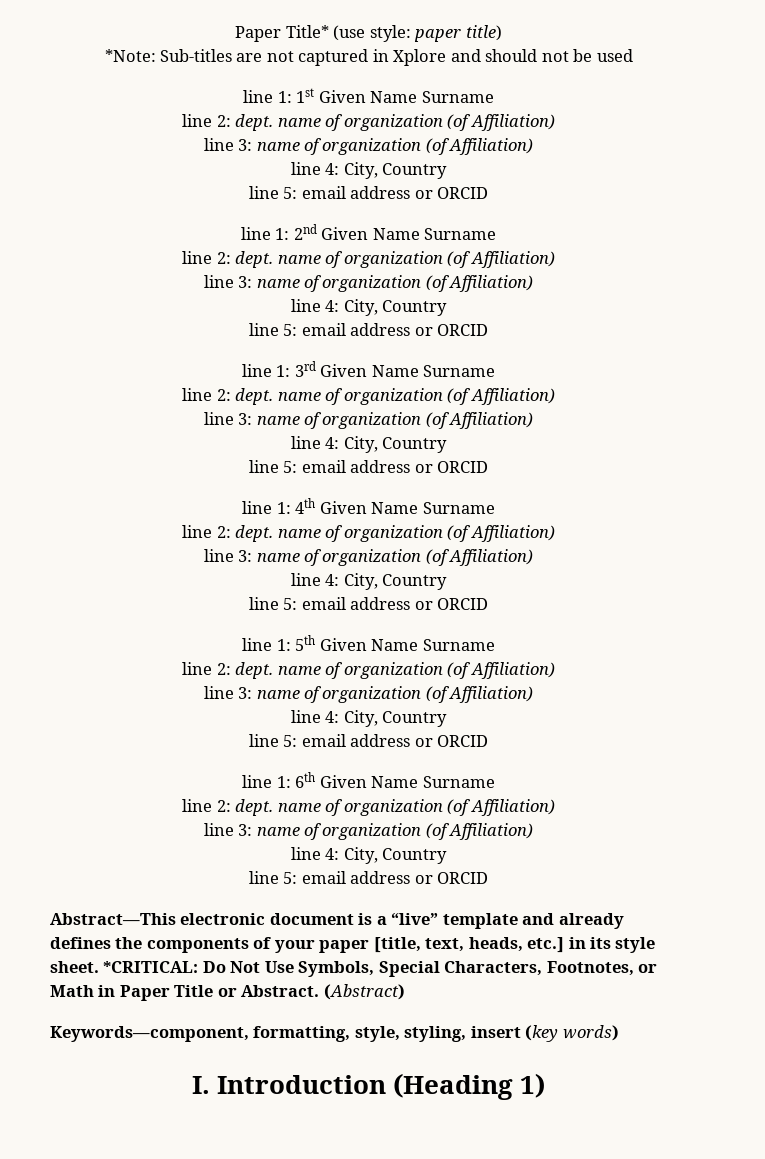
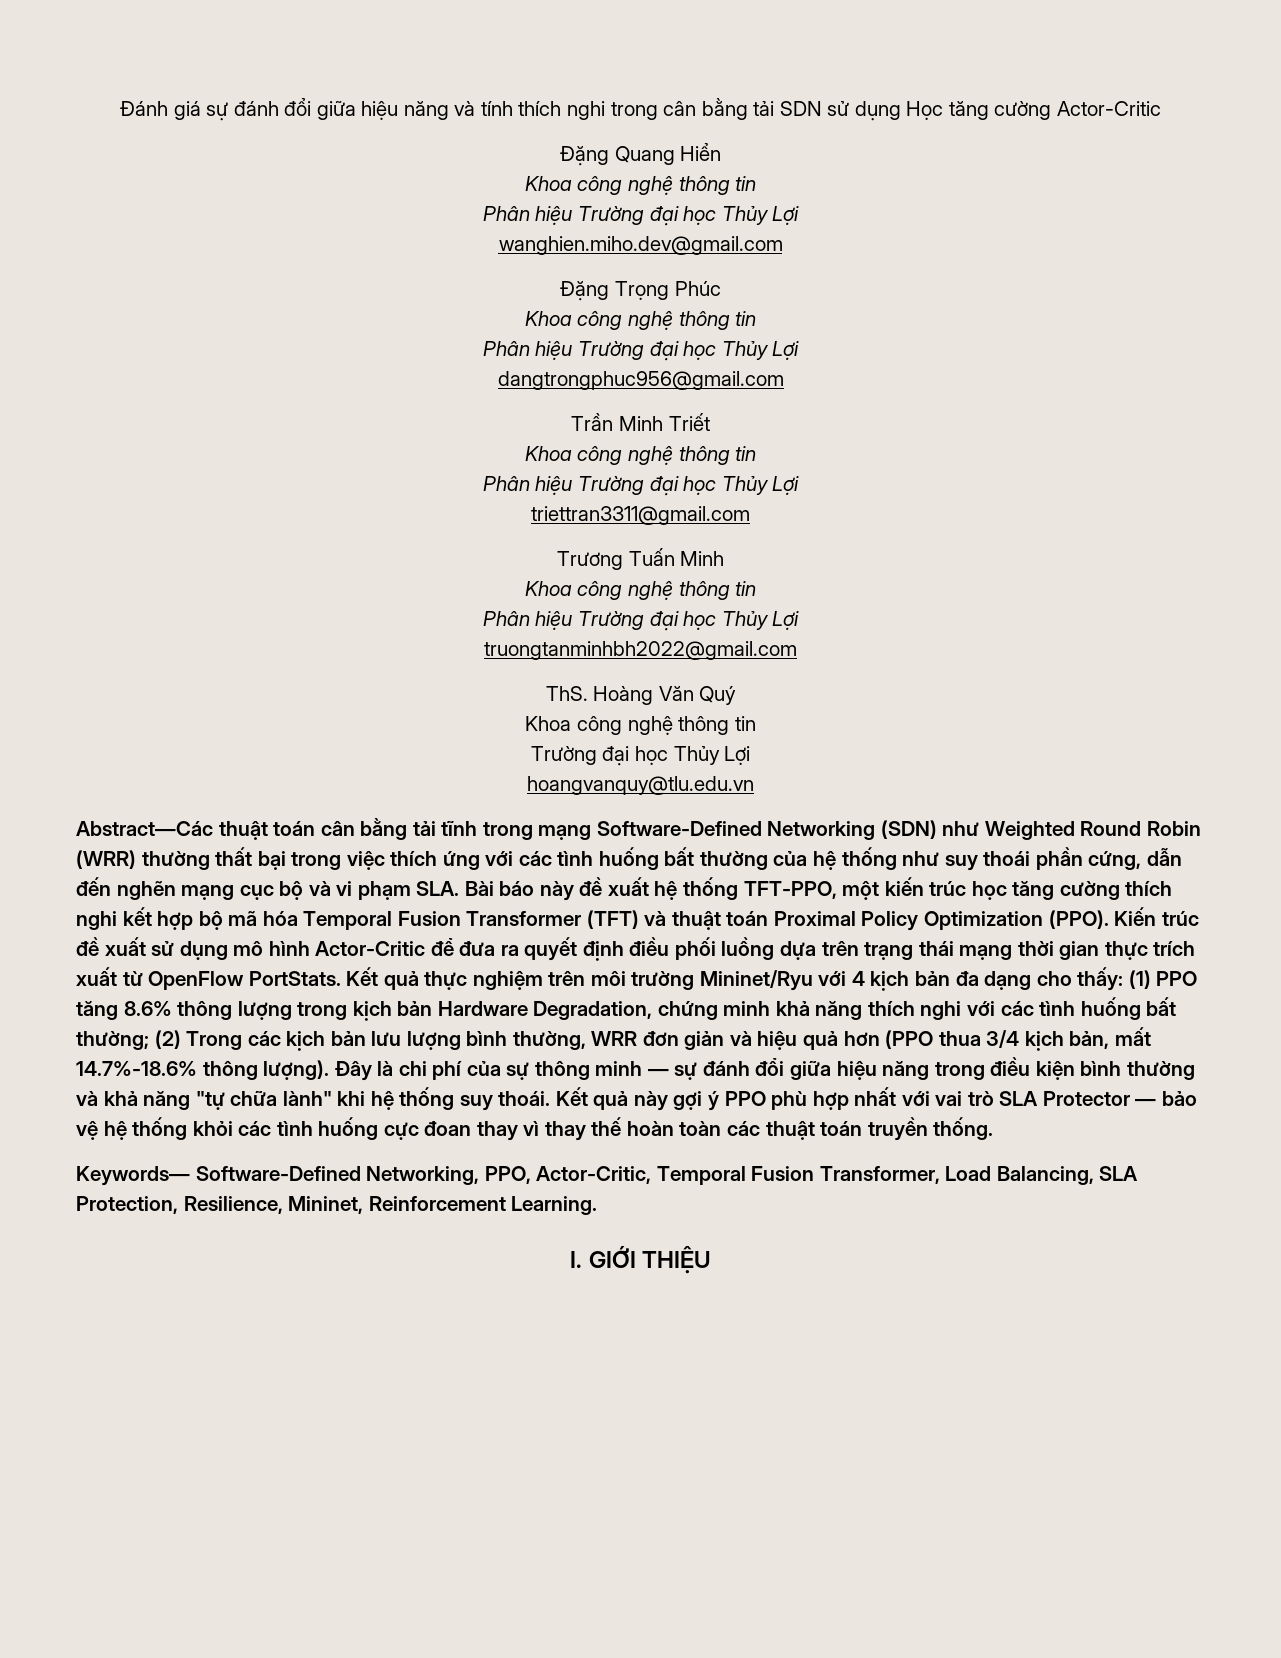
[235,25,502,42] [104,49,633,66] [243,88,494,103] [182,114,555,131] [203,138,534,155] [290,162,448,179] [248,186,489,199] [240,224,497,240] [182,251,555,268] [203,275,534,292] [290,299,448,316] [248,323,489,336] [241,361,496,377] [182,388,555,405] [203,412,534,429] [290,436,448,453] [248,460,489,473] [242,498,495,514] [182,525,555,542] [203,549,534,566] [290,573,448,590] [248,597,489,610] [242,635,495,651] [182,662,555,679] [203,686,534,703] [290,710,448,727] [248,734,489,747] [242,772,495,788] [182,799,555,816] [203,823,534,840] [290,847,448,864] [248,871,489,884] [50,913,624,929] [50,937,656,953] [50,961,658,977] [50,984,405,1001] [50,1025,619,1042] [191,1073,546,1100] Paper Title* (use style: paper title) // *Note: Sub-titles are not captured in Xplore and should not be used // line 1: 1st Given Name Surname // line 2: dept. name of organization (of Affiliation) // line 3: name of organization (of Affiliation) // line 4: City, Country // line 5: email address or ORCID // line 1: 2nd Given Name Surname // line 2: dept. name of organization (of Affiliation) // line 3: name of organization (of Affiliation) // line 4: City, Country // line 5: email address or ORCID // line 1: 3rd Given Name Surname // line 2: dept. name of organization (of Affiliation) // line 3: name of organization (of Affiliation) // line 4: City, Country // line 5: email address or ORCID // line 1: 4th Given Name Surname // line 2: dept. name of organization (of Affiliation) // line 3: name of organization (of Affiliation) // line 4: City, Country // line 5: email address or ORCID // line 1: 5th Given Name Surname // line 2: dept. name of organization (of Affiliation) // line 3: name of organization (of Affiliation) // line 4: City, Country // line 5: email address or ORCID // line 1: 6th Given Name Surname // line 2: dept. name of organization (of Affiliation) // line 3: name of organization (of Affiliation) // line 4: City, Country // line 5: email address or ORCID // Abstract—This electronic document is a “live” template and already defines the components of your paper [title, text, heads, etc.] in its style sheet. *CRITICAL: Do Not Use Symbols, Special Characters, Footnotes, or Math in Paper Title or Abstract. (Abstract) // Keywords—component, formatting, style, styling, insert (key words) // I. Introduction (Heading 1) -> [120,98,1161,121] [559,143,722,166] [524,176,757,195] [482,206,800,226] [498,236,783,255] [560,281,721,301] [524,311,757,330] [482,341,800,361] [497,371,784,390] [571,413,710,431] [524,446,757,465] [482,476,800,496] [531,506,750,525] [556,548,725,570] [524,581,757,600] [482,611,800,631] [484,641,797,660] [545,686,737,705] [525,716,756,735] [530,746,751,766] [527,776,754,795] [76,818,1202,840] [76,847,1182,871] [76,877,1173,901] [76,907,1199,931] [76,937,1196,961] [76,967,1198,991] [76,997,1177,1021] [76,1027,1151,1051] [76,1057,1195,1081] [76,1087,1197,1111] [76,1117,994,1141] [76,1166,1139,1186] [76,1196,598,1215] [570,1246,711,1274] Đánh giá sự đánh đổi giữa hiệu năng và tính thích nghi trong cân bằng tải SDN sử dụng Học tăng cường Actor-Critic // Đặng Quang Hiển // Khoa công nghệ thông tin // Phân hiệu Trường đại học Thủy Lợi // wanghien.miho.dev@gmail.com // Đặng Trọng Phúc // Khoa công nghệ thông tin // Phân hiệu Trường đại học Thủy Lợi // dangtrongphuc956@gmail.com // Trần Minh Triết // Khoa công nghệ thông tin // Phân hiệu Trường đại học Thủy Lợi // triettran3311@gmail.com // Trương Tuấn Minh // Khoa công nghệ thông tin // Phân hiệu Trường đại học Thủy Lợi // truongtanminhbh2022@gmail.com // ThS. Hoàng Văn Quý // Khoa công nghệ thông tin // Trường đại học Thủy Lợi // hoangvanquy@tlu.edu.vn // Abstract—Các thuật toán cân bằng tải tĩnh trong mạng Software-Defined Networking (SDN) như Weighted Round Robin (WRR) thường thất bại trong việc thích ứng với các tình huống bất thường của hệ thống như suy thoái phần cứng, dẫn đến nghẽn mạng cục bộ và vi phạm SLA. Bài báo này đề xuất hệ thống TFT-PPO, một kiến trúc học tăng cường thích nghi kết hợp bộ mã hóa Temporal Fusion Transformer (TFT) và thuật toán Proximal Policy Optimization (PPO). Kiến trúc đề xuất sử dụng mô hình Actor-Critic để đưa ra quyết định điều phối luồng dựa trên trạng thái mạng thời gian thực trích xuất từ OpenFlow PortStats. Kết quả thực nghiệm trên môi trường Mininet/Ryu với 4 kịch bản đa dạng cho thấy: (1) PPO tăng 8.6% thông lượng trong kịch bản Hardware Degradation, chứng minh khả năng thích nghi với các tình huống bất thường; (2) Trong các kịch bản lưu lượng bình thường, WRR đơn giản và hiệu quả hơn (PPO thua 3/4 kịch bản, mất 14.7%-18.6% thông lượng). Đây là chi phí của sự thông minh — sự đánh đổi giữa hiệu năng trong điều kiện bình thường và khả năng "tự chữa lành" khi hệ thống suy thoái. Kết quả này gợi ý PPO phù hợp nhất với vai trò SLA Protector — bảo vệ hệ thống khỏi các tình huống cực đoan thay vì thay thế hoàn toàn các thuật toán truyền thống. // Keywords— Software-Defined Networking, PPO, Actor-Critic, Temporal Fusion Transformer, Load Balancing, SLA Protection, Resilience, Mininet, Reinforcement Learning. // I. GIỚI THIỆU

